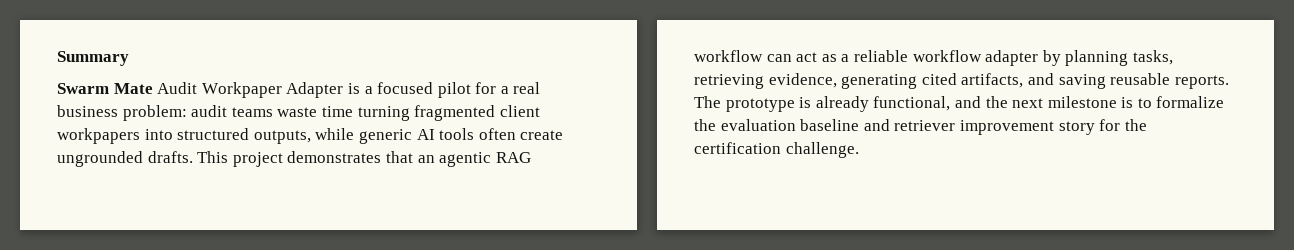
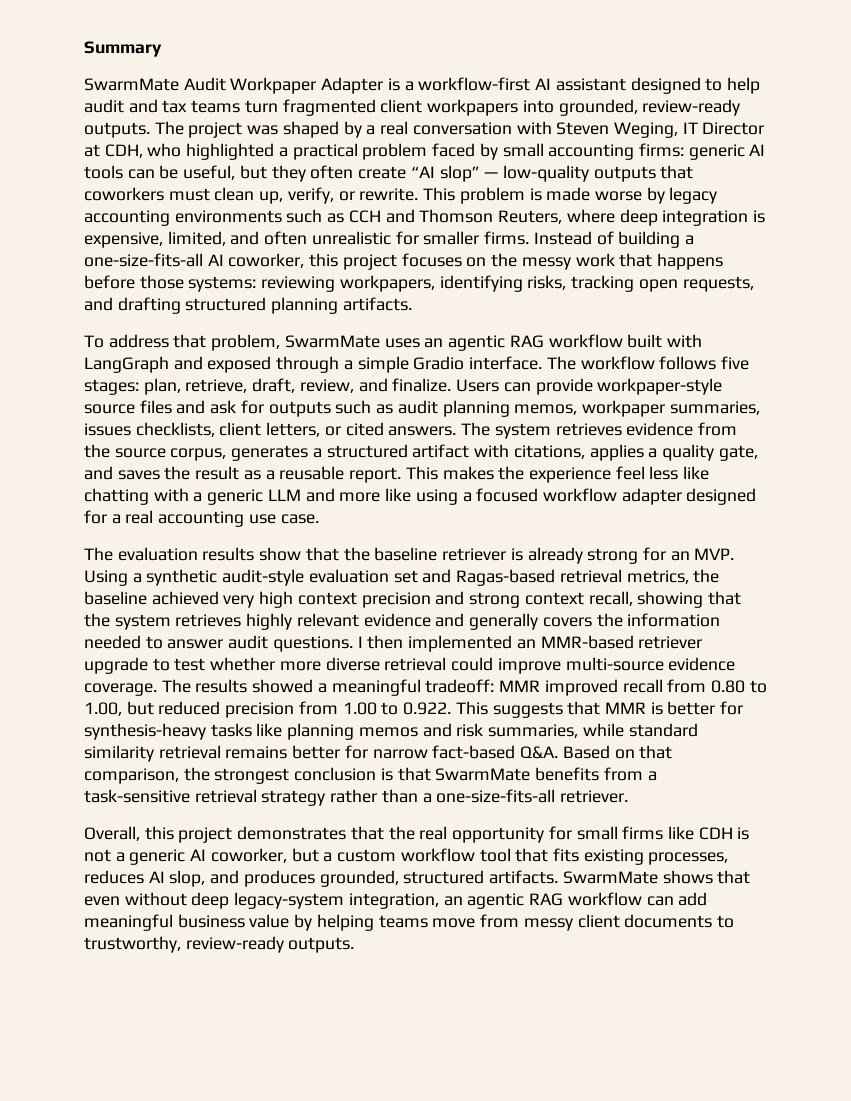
[57,83,153,94] Swarm Mate -> [84,78,179,91] SwarmMate
[377,82,541,98] [57,105,540,121] [57,128,564,144] [57,151,413,167] focused pilot for a real business problem: audit teams waste time turning fragmented client workpapers into structured outputs, while generic AI tools often create ungrounded drafts. This project demonstrates that -> [418,77,760,94] [84,99,741,116] [84,121,765,138] [84,143,766,160] [84,165,694,182] [84,187,718,204] [84,209,765,226] [84,231,694,248] [84,253,723,270] [84,275,754,292] [84,297,412,314] [84,334,702,351] [84,356,749,373] [84,378,723,395] [84,400,760,417] [84,422,737,439] [84,444,758,461] [84,466,710,483] [84,488,757,505] [84,510,319,527] [84,547,735,564] [84,569,720,586] [84,591,741,608] [84,613,721,630] [84,635,703,652] [84,657,736,674] [84,679,767,696] [84,701,744,718] [84,723,698,740] [84,745,673,762] [84,767,657,784] [84,789,629,806] [84,826,750,843] [84,848,729,865] [84,870,751,887] [84,892,439,909] workflow-first AI assistant designed to help audit and tax teams turn fragmented client workpapers into grounded, review-ready outputs. The project was shaped by a real conversation with Steven Weging, IT Director at CDH, who highlighted a practical problem faced by small accounting firms: generic AI tools can be useful, but they often create “AI slop” — low-quality outputs that coworkers must clean up, verify, or rewrite. This problem is made worse by legacy accounting environments such as CCH and Thomson Reuters, where deep integration is expensive, limited, and often unrealistic for smaller firms. Instead of building a one-size-fits-all AI coworker, this project focuses on the messy work that happens before those systems: reviewing workpapers, identifying risks, tracking open requests, and drafting structured planning artifacts. // To address that problem, SwarmMate uses an agentic RAG workflow built with LangGraph and exposed through a simple Gradio interface. The workflow follows five stages: plan, retrieve, draft, review, and finalize. Users can provide workpaper-style source files and ask for outputs such as audit planning memos, workpaper summaries, issues checklists, client letters, or cited answers. The system retrieves evidence from the source corpus, generates a structured artifact with citations, applies a quality gate, and saves the result as a reusable report. This makes the experience feel less like chatting with a generic LLM and more like using a focused workflow adapter designed for a real accounting use case. // The evaluation results show that the baseline retriever is already strong for an MVP. Using a synthetic audit-style evaluation set and Ragas-based retrieval metrics, the baseline achieved very high context precision and strong context recall, showing that the system retrieves highly relevant evidence and generally covers the information needed to answer audit questions. I then implemented an MMR-based retriever upgrade to test whether more diverse retrieval could improve multi-source evidence coverage. The results showed a meaningful tradeoff: MMR improved recall from 0.80 to 1.00, but reduced precision from 1.00 to 0.922. This suggests that MMR is better for synthesis-heavy tasks like planning memos and risk summaries, while standard similarity retrieval remains better for narrow fact-based Q&A. Based on that comparison, the strongest conclusion is that SwarmMate benefits from a task-sensitive retrieval strategy rather than a one-size-fits-all retriever. // Overall, this project demonstrates that the real opportunity for small firms like CDH is not a generic AI coworker, but a custom workflow tool that fits existing processes, reduces AI slop, and produces grounded, structured artifacts. SwarmMate shows that even without deep legacy-system integration,
[796,50,1173,66] [694,73,1229,89] [694,96,1225,112] [694,119,1147,135] [694,142,859,158] act as a reliable workflow adapter by planning tasks, retrieving evidence, generating cited artifacts, and saving reusable reports. The prototype is already functional, and the next milestone is to formalize the evaluation baseline and retriever improvement story for the certification challenge. -> [678,892,708,906] [84,914,734,931] [84,936,355,953] add meaningful business value by helping teams move from messy client documents to trustworthy, review-ready outputs.

